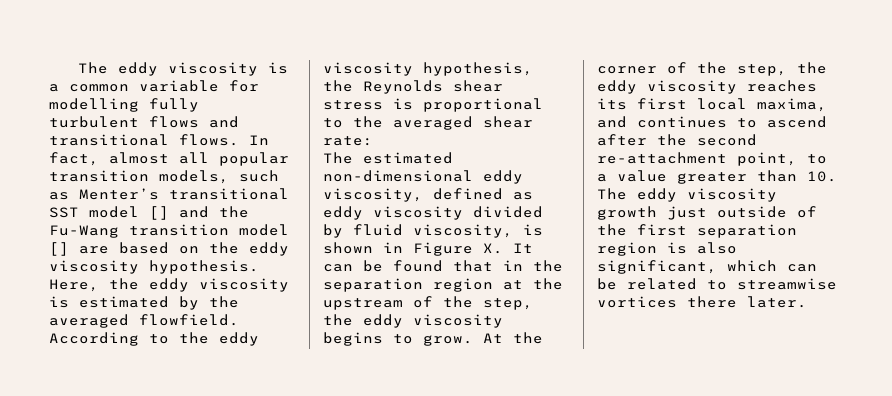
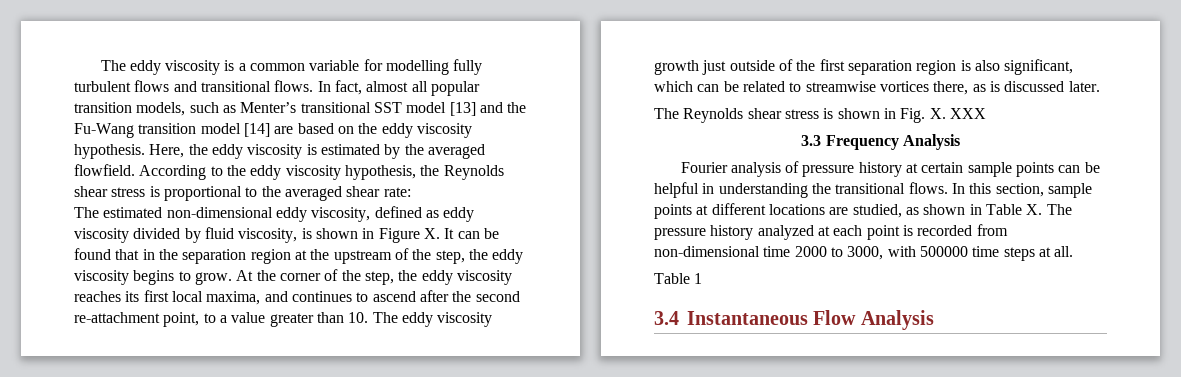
[149,206,169,220] [] -> [449,102,476,116] [13]
[49,242,69,256] [] -> [243,123,270,137] [14]
[687,296,807,308] there later. -> [933,81,1100,95] [654,108,986,123] [801,134,960,150] [680,161,1100,177] [654,182,1092,198] [654,203,1072,219] [654,224,1008,240] [654,246,1074,261] [654,273,703,284] [654,310,934,330] there, as is discussed later. // The Reynolds shear stress is shown in Fig. X. XXX // 3.3 Frequency Analysis // Fourier analysis of pressure history at certain sample points can be helpful in understanding the transitional flows. In this section, sample points at different locations are studied, as shown in Table X. The pressure history analyzed at each point is recorded from non-dimensional time 2000 to 3000, with 500000 time steps at all. // Table 1 // 3.4 Instantaneous Flow Analysis

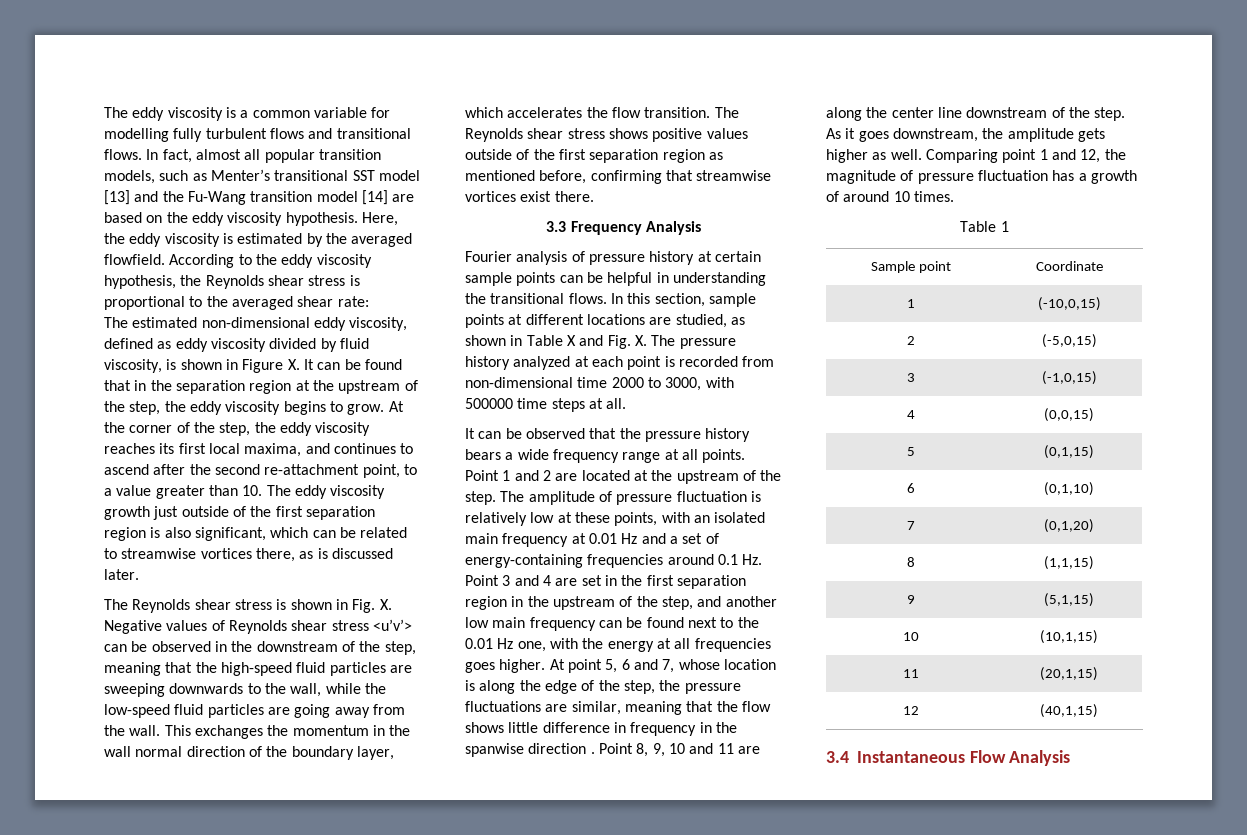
[949,108,986,119] XXX -> [104,619,412,634] [104,641,416,655] [104,662,412,676] [104,683,386,697] [104,704,405,718] [104,725,411,739] [104,746,394,760] [465,107,739,118] [465,128,748,142] [465,149,723,163] [465,170,772,184] [465,191,594,202] Negative values of Reynolds shear stress <u’v’> can be observed in the downstream of the step, meaning that the high-speed fluid particles are sweeping downwards to the wall, while the low-speed fluid particles are going away from the wall. This exchanges the momentum in the wall normal direction of the boundary layer, which accelerates the flow transition. The Reynolds shear stress shows positive values outside of the first separation region as mentioned before, confirming that streamwise vortices exist there.
(1022, 209) none -> [566,335,631,349] X and Fig.
[654,273,703,284] Table 1 -> [465,428,751,442] [465,449,746,463] [465,470,782,484] [465,491,761,505] [465,512,766,526] [465,533,719,547] [465,554,763,568] [465,575,746,589] [465,596,777,610] [465,617,759,631] [465,638,771,652] [465,659,776,673] [465,680,741,694] [465,701,771,715] [465,722,737,736] [465,743,760,757] [826,107,1126,121] [826,128,1105,142] [826,149,1126,163] [826,170,1137,184] [826,191,954,202] [960,221,1009,232] [871,261,951,273] [1035,261,1103,271] [907,299,915,308] [1037,297,1101,311] [907,336,915,345] [1041,334,1097,348] [907,373,915,382] [1041,371,1097,385] [907,410,915,419] [1044,408,1094,422] [907,447,915,456] [1044,445,1094,459] [907,483,915,493] [1044,482,1094,496] [907,521,915,530] [1044,519,1094,533] [907,557,915,567] [1044,556,1094,570] [907,595,915,604] [1044,593,1094,607] [903,632,919,641] [1040,630,1098,644] [903,669,919,678] [1040,667,1098,681] [903,706,919,715] [1040,704,1098,718] It can be observed that the pressure history bears a wide frequency range at all points. Point 1 and 2 are located at the upstream of the step. The amplitude of pressure fluctuation is relatively low at these points, with an isolated main frequency at 0.01 Hz and a set of energy-containing frequencies around 0.1 Hz. Point 3 and 4 are set in the first separation region in the upstream of the step, and another low main frequency can be found next to the 0.01 Hz one, with the energy at all frequencies goes higher. At point 5, 6 and 7, whose location is along the edge of the step, the pressure fluctuations are similar, meaning that the flow shows little difference in frequency in the spanwise direction . Point 8, 9, 10 and 11 are along the center line downstream of the step. As it goes downstream, the amplitude gets higher as well. Comparing point 1 and 12, the magnitude of pressure fluctuation has a growth of around 10 times. // Table 1 // Sample point | Coordinate // 1 | (-10,0,15) // 2 | (-5,0,15) // 3 | (-1,0,15) // 4 | (0,0,15) // 5 | (0,1,15) // 6 | (0,1,10) // 7 | (0,1,20) // 8 | (1,1,15) // 9 | (5,1,15) // 10 | (10,1,15) // 11 | (20,1,15) // 12 | (40,1,15)

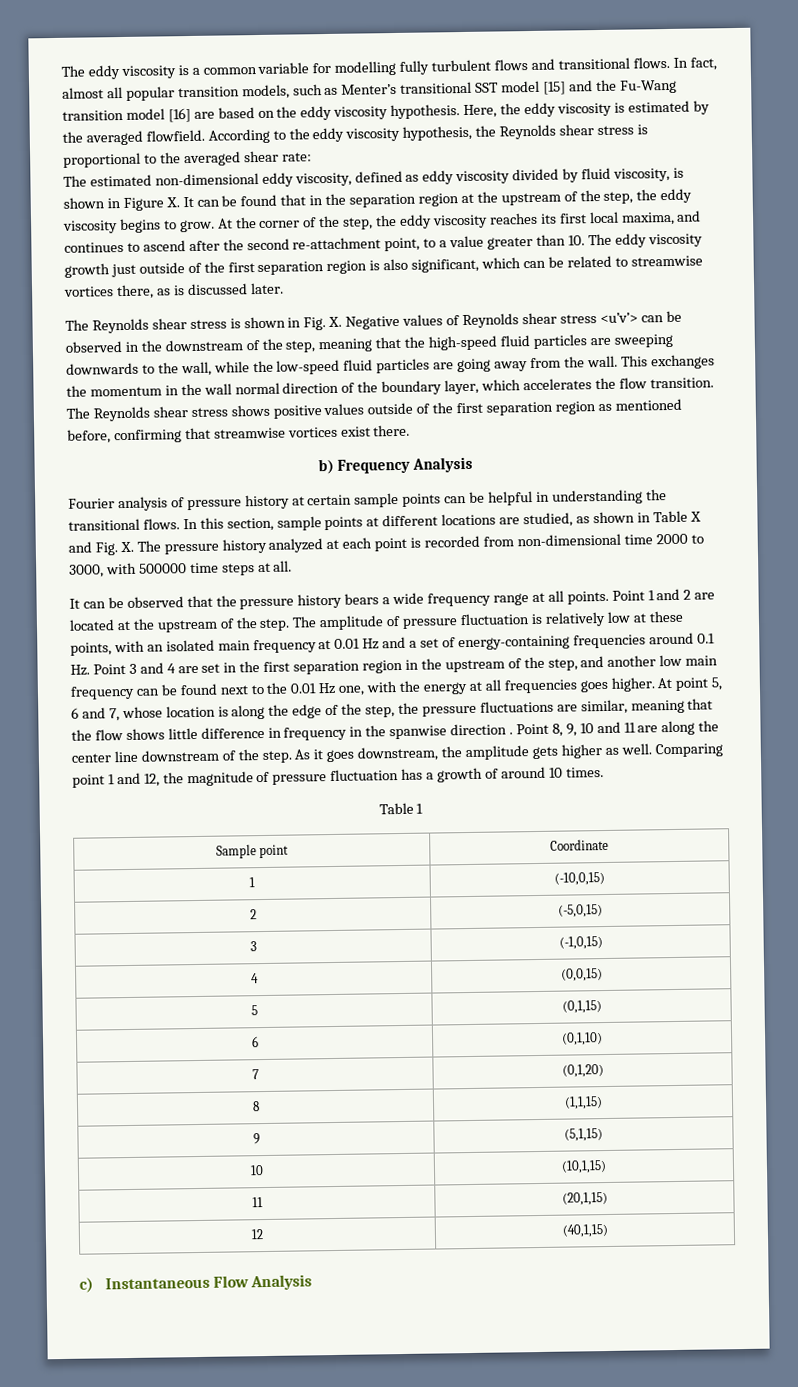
[104,190,130,205] [13] -> [543,81,567,95] [15]
[361,190,388,205] [14] -> [167,107,191,123] [16]
[546,221,567,232] 3.3 -> [318,458,335,475] b)
[826,751,849,763] 3.4 -> [79,1277,94,1293] c)

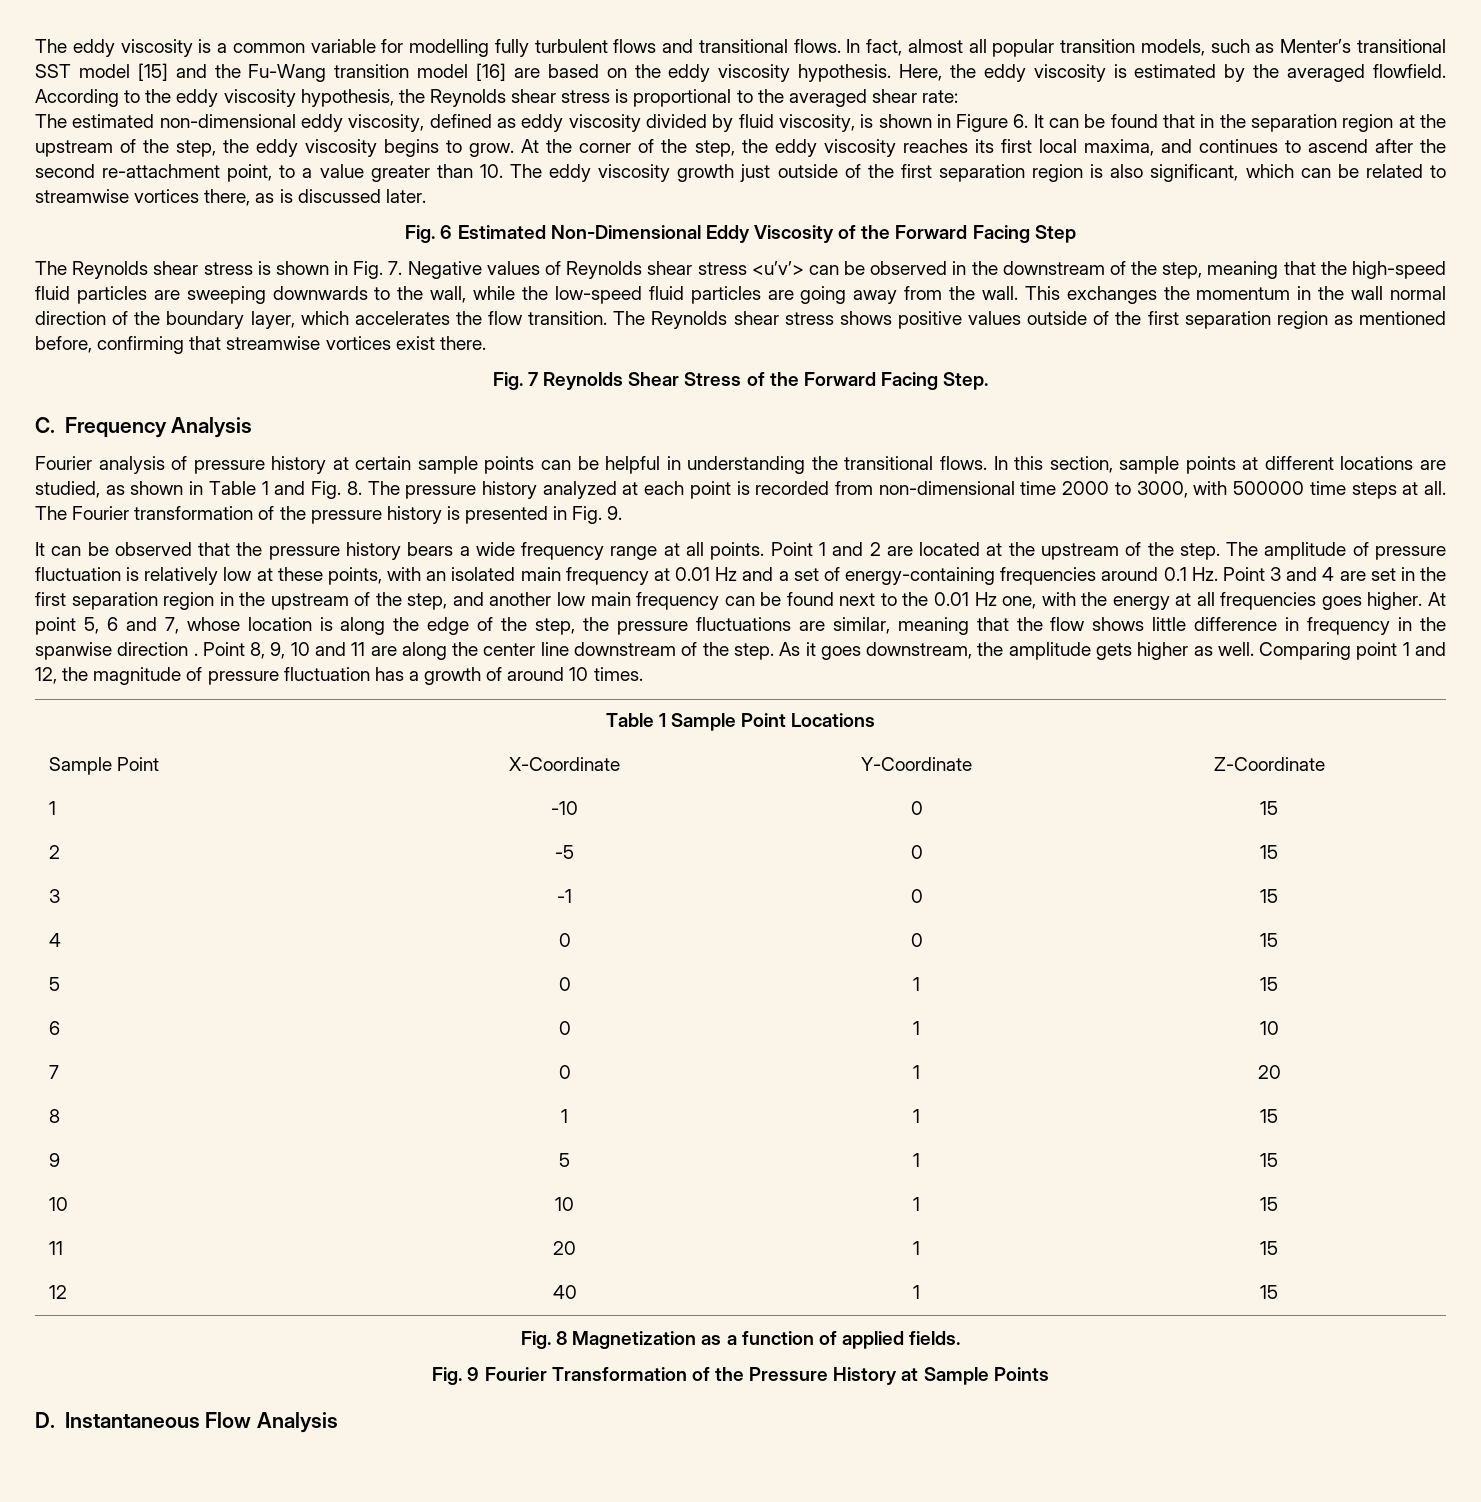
[165,197,180,208] X. -> [1013,114,1029,128] 6.
(284, 288) none -> [405,225,1076,243] // Fig. 6 Estimated Non-Dimensional Eddy Viscosity of the Forward Facing Step
[328,316,343,327] X. -> [388,261,403,275] 7.
[318,458,335,475] b) -> [492,372,989,390] [35,417,55,433] Fig. 7 Reynolds Shear Stress of the Forward Facing Step. // C.
[689,511,701,522] X -> [261,481,269,495] 1
[119,541,134,553] X. -> [346,481,362,495] 8.
(293, 566) none -> [35,506,623,524] The Fourier transformation of the pressure history is presented in Fig. 9.
[378,802,424,815] [215,844,290,859] [550,838,609,851] [249,877,255,888] [554,872,605,886] [249,909,257,920] [558,904,603,918] [249,941,257,952] [558,936,603,950] [250,973,259,984] [560,968,603,982] [250,1005,258,1016] [561,1000,602,1014] [251,1036,259,1048] [561,1032,603,1046] [251,1069,259,1080] [561,1064,604,1078] [251,1101,260,1112] [563,1096,603,1110] [252,1133,260,1145] [564,1128,603,1142] [249,1165,264,1176] [561,1160,607,1174] [251,1197,263,1208] [561,1191,608,1206] [251,1229,263,1240] [561,1223,608,1238] [79,1277,94,1293] // Table 1 // Sample point | Coordinate // 1 | (-10,0,15) // 2 | (-5,0,15) // 3 | (-1,0,15) // 4 | (0,0,15) // 5 | (0,1,15) // 6 | (0,1,10) // 7 | (0,1,20) // 8 | (1,1,15) // 9 | (5,1,15) // 10 | (10,1,15) // 11 | (20,1,15) // 12 | (40,1,15) // c) -> [605,713,876,731] [49,757,160,775] [509,757,620,771] [861,757,972,771] [1213,757,1325,771] [49,801,57,815] [551,801,578,815] [910,801,923,815] [1260,801,1278,815] [49,845,61,859] [555,845,574,859] [910,845,923,859] [1260,845,1278,859] [49,889,61,903] [557,889,572,903] [910,889,923,903] [1260,889,1278,903] [49,933,62,947] [558,933,571,947] [910,933,923,947] [1260,933,1278,947] [49,977,61,991] [558,977,571,991] [913,977,920,991] [1260,977,1278,991] [49,1021,61,1035] [558,1021,571,1035] [913,1021,920,1035] [1259,1021,1279,1035] [49,1065,60,1079] [558,1065,571,1079] [913,1065,920,1079] [1257,1065,1281,1079] [49,1109,61,1123] [561,1109,568,1123] [913,1109,920,1123] [1260,1109,1278,1123] [49,1153,61,1167] [559,1153,570,1167] [913,1153,920,1167] [1260,1153,1278,1167] [49,1197,69,1211] [555,1197,574,1211] [913,1197,920,1211] [1260,1197,1278,1211] [49,1241,64,1255] [553,1241,576,1255] [913,1241,920,1255] [1260,1241,1278,1255] [49,1285,68,1299] [552,1285,577,1299] [913,1285,920,1299] [1260,1285,1278,1299] [520,1331,961,1349] [432,1367,1049,1385] [35,1412,55,1428] // Table 1 Sample Point Locations // Sample Point | X-Coordinate | Y-Coordinate | Z-Coordinate // 1 | -10 | 0 | 15 // 2 | -5 | 0 | 15 // 3 | -1 | 0 | 15 // 4 | 0 | 0 | 15 // 5 | 0 | 1 | 15 // 6 | 0 | 1 | 10 // 7 | 0 | 1 | 20 // 8 | 1 | 1 | 15 // 9 | 5 | 1 | 15 // 10 | 10 | 1 | 15 // 11 | 20 | 1 | 15 // 12 | 40 | 1 | 15 // Fig. 8 Magnetization as a function of applied fields. // Fig. 9 Fourier Transformation of the Pressure History at Sample Points // D.

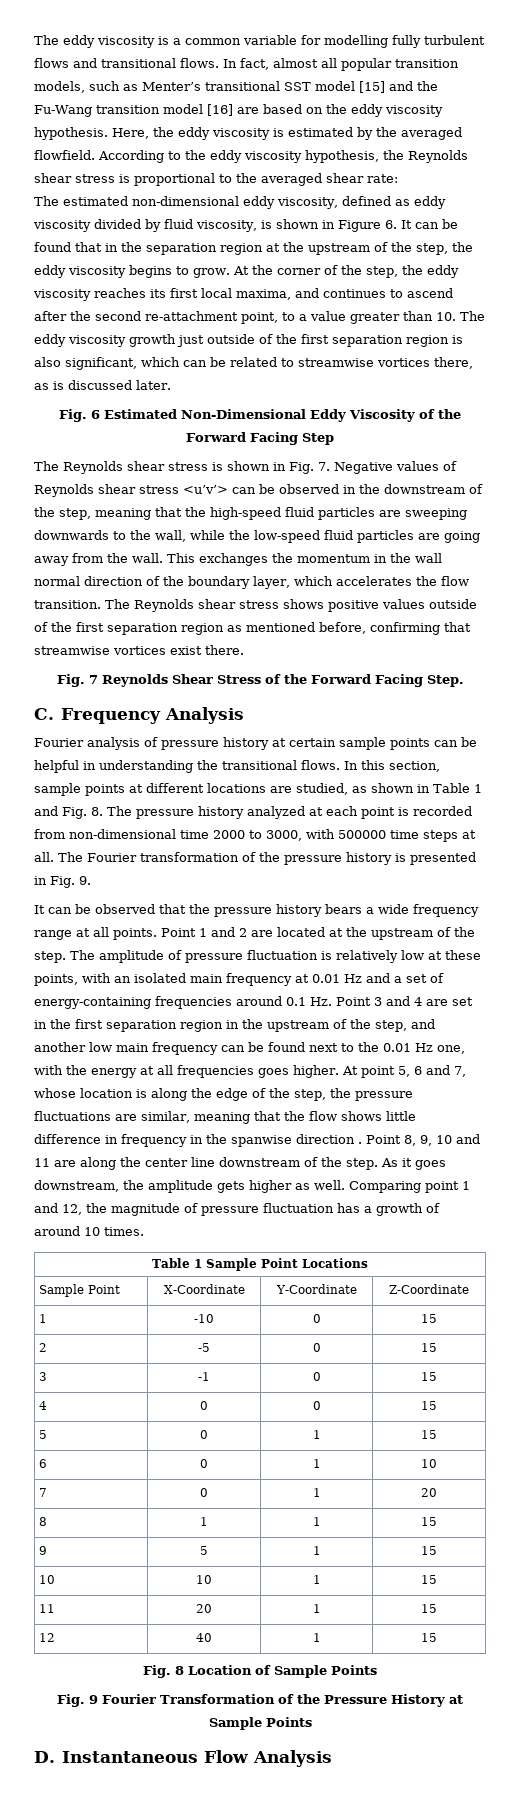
[572,1331,961,1349] Magnetization as a function of applied fields. -> [188,1665,377,1678] Location of Sample Points

